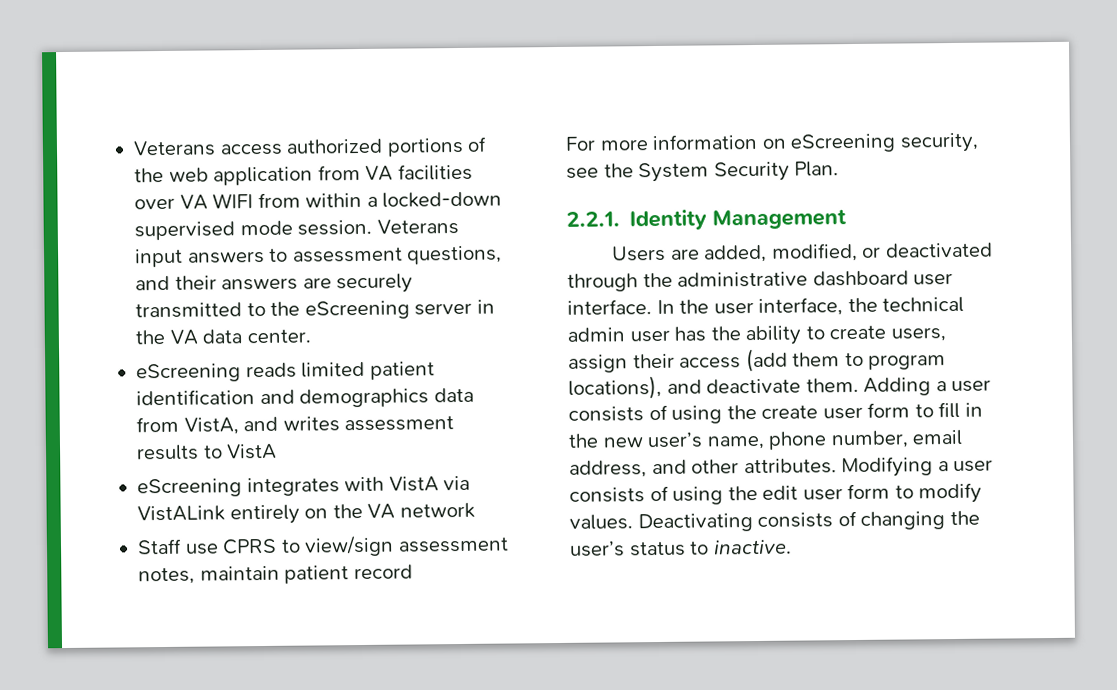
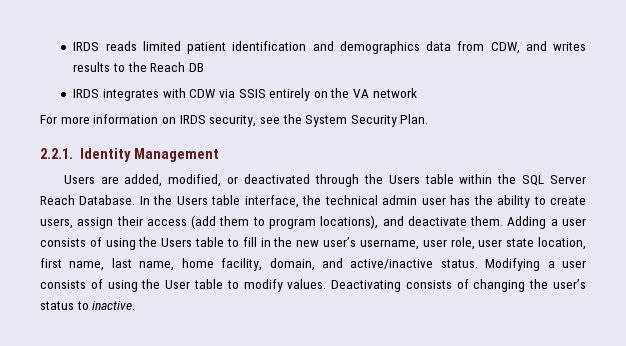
[133,136,488,157] [134,163,473,186] [134,191,503,210] [134,219,459,241] [135,245,503,268] [135,273,414,294] [135,299,495,320] [135,329,311,345] [136,363,242,383] Veterans access authorized portions of the web application from VA facilities over VA WIFI from within a locked-down supervised mode session. Veterans input answers to assessment questions, and their answers are securely transmitted to the eScreening server in the VA data center. // eScreening -> [73,42,100,51] IRDS
[183,417,239,435] VistA, -> [490,42,520,54] CDW,
[344,416,455,432] assessment -> (586, 46) none
[226,443,278,460] [137,475,471,498] [137,505,226,522] VistA // eScreening integrates with VistA via VistALink -> [127,62,204,72] [73,88,266,101] the Reach DB // IRDS integrates with CDW via SSIS
[137,535,509,557] [138,564,413,585] // Staff use CPRS to view/sign assessment notes, maintain patient record -> (417, 93) none
[790,133,897,153] eScreening -> [179,115,206,124] IRDS
[677,270,954,288] [567,299,754,315] administrative dashboard user interface. In the user -> [388,174,586,186] [40,195,241,205] Users table within the SQL Server Reach Database. In the Users table
[761,402,911,420] create user form -> [161,237,225,247] Users table
[706,429,964,450] [569,458,837,478] name, phone number, email address, and other attributes. -> [359,237,586,250] [40,258,478,271] username, user role, user state location, first name, last name, home facility, domain, and active/inactive status.
[762,483,891,501] edit user form -> [165,279,223,289] User table

